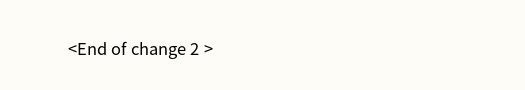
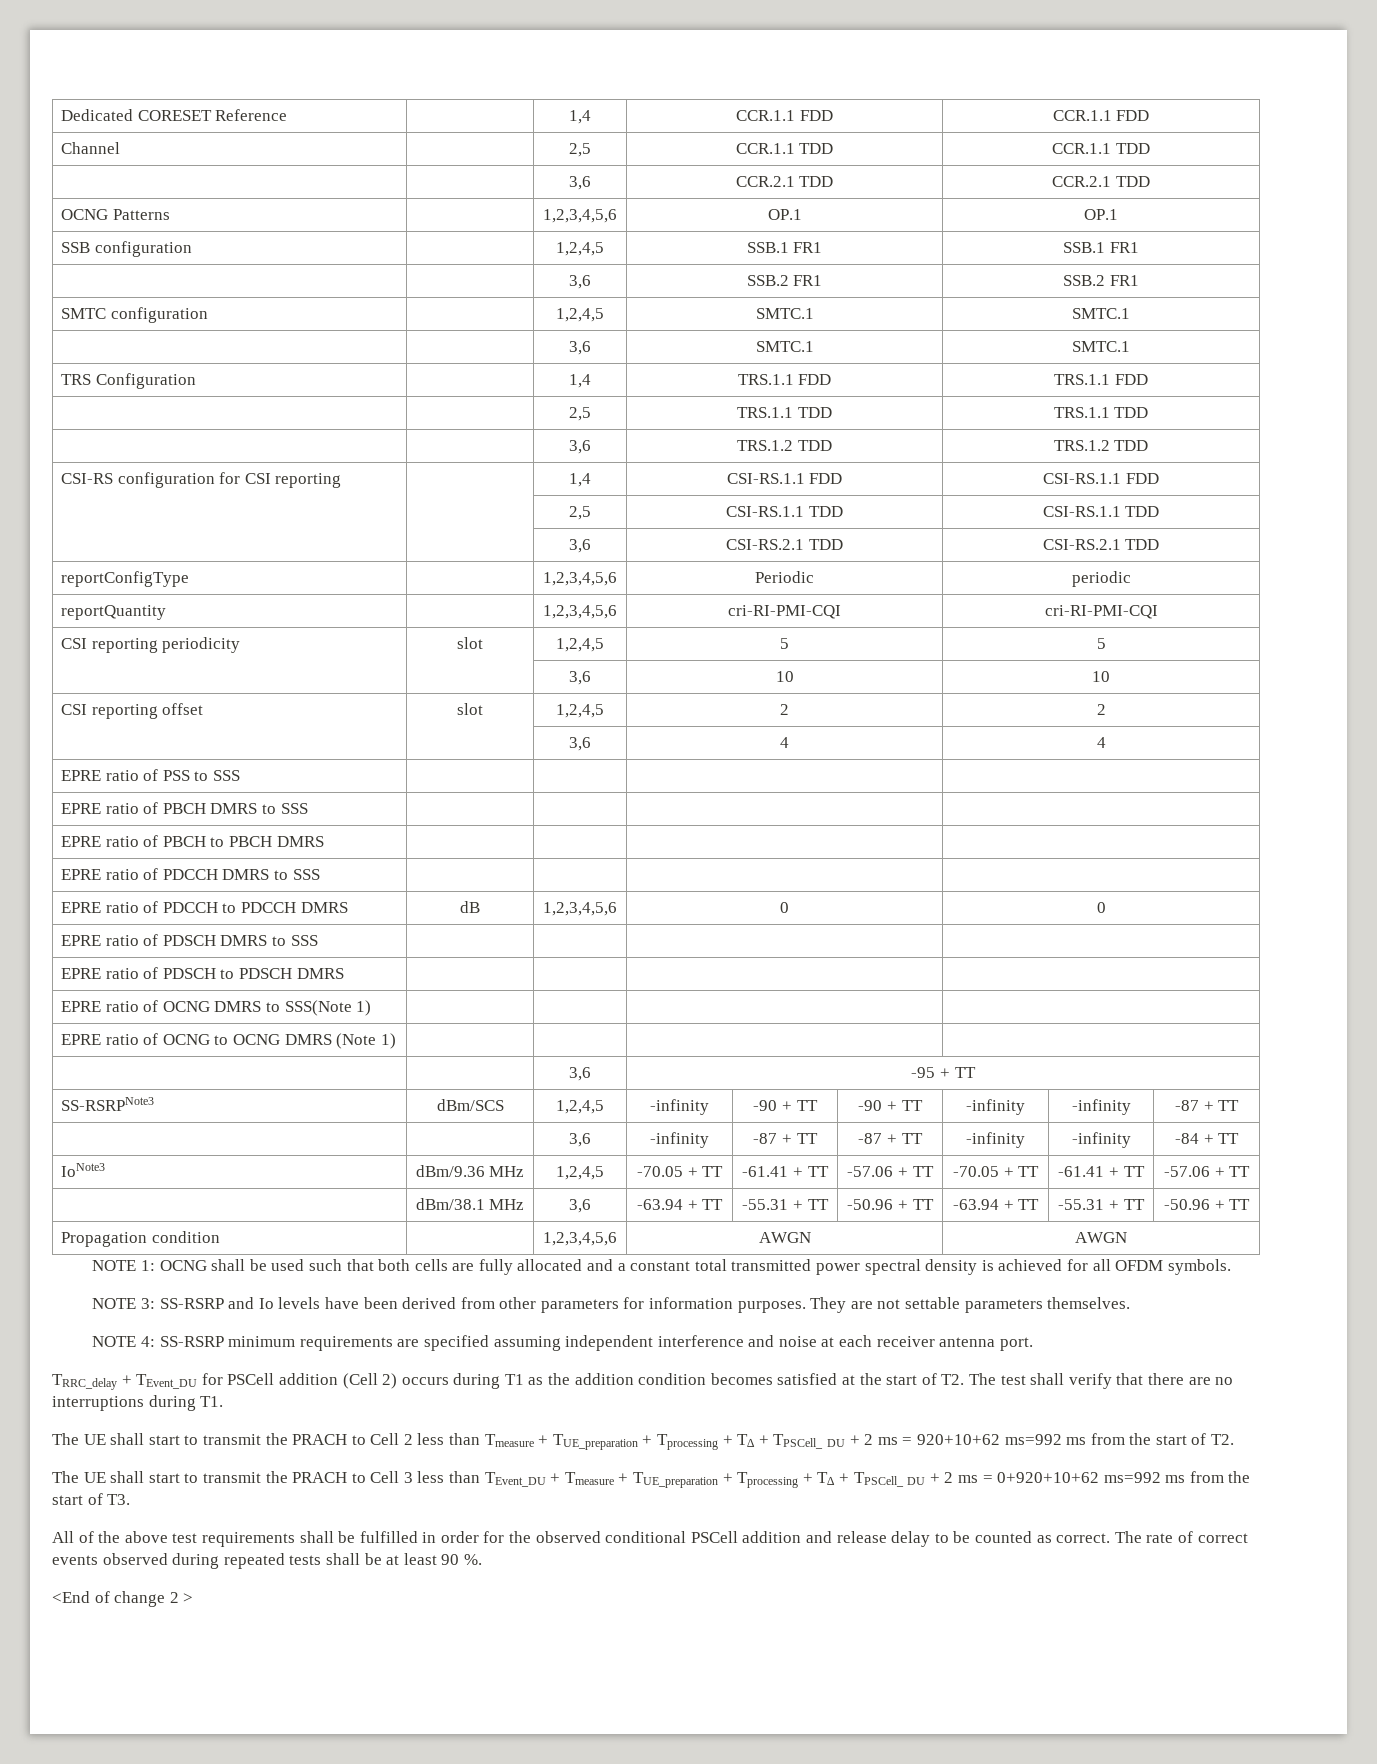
(68, 48) none -> [61,109,288,121] [569,110,591,124] [736,110,833,121] [1052,110,1150,121] [61,142,121,154] [569,143,591,157] [735,143,834,154] [1052,143,1150,154] [569,176,591,190] [735,176,834,187] [1052,176,1150,187] [61,209,170,220] [543,209,617,223] [767,209,802,220] [1084,209,1118,220] [61,241,192,257] [556,242,604,256] [746,242,823,253] [1063,242,1139,253] [569,275,591,289] [746,275,823,286] [1063,275,1139,286] [61,307,208,323] [556,308,604,322] [755,308,814,319] [1072,308,1130,319] [569,341,591,355] [755,341,814,352] [1072,341,1130,352] [61,373,196,389] [569,374,591,388] [737,374,832,385] [1054,374,1148,385] [569,407,591,421] [737,407,832,418] [1053,407,1149,418] [569,440,591,454] [737,440,832,451] [1053,440,1149,451] [61,472,342,488] [569,473,591,487] [726,473,843,484] [1043,473,1159,484] [569,506,591,520] [726,506,843,517] [1042,506,1160,517] [569,539,591,553] [726,539,843,550] [1042,539,1160,550] [61,571,190,587] [543,572,617,586] [755,571,814,583] [1071,571,1131,587] [61,605,167,620] [543,605,617,619] [728,605,841,619] [1044,605,1158,619] [61,637,241,653] [457,637,483,649] [556,638,604,652] [780,638,789,649] [1096,638,1106,649] [569,671,591,685] [775,671,794,682] [1092,671,1110,682] [61,703,204,719] [457,703,483,715] [556,704,604,718] [780,704,789,715] [1096,704,1106,715] [569,737,591,751] [780,737,789,748] [1096,737,1106,748] [61,769,241,781] [61,802,308,814] [61,835,324,847] [61,868,320,880] [61,901,348,913] [460,901,480,913] [543,902,617,916] [780,902,789,913] [1096,902,1106,913] [61,934,318,946] [61,967,344,979] [61,1000,372,1016] [61,1033,396,1049] [569,1067,591,1081] [911,1067,976,1078] [61,1097,155,1111] [436,1099,504,1111] [556,1100,604,1114] [650,1099,709,1115] [753,1100,818,1111] [858,1100,923,1111] [966,1099,1025,1115] [1071,1099,1131,1115] [1174,1100,1240,1111] [569,1133,591,1147] [650,1132,709,1148] [753,1133,818,1144] [858,1133,923,1144] [966,1132,1025,1148] [1071,1132,1131,1148] [1174,1133,1240,1144] [61,1163,106,1177] [415,1165,525,1177] [556,1166,604,1180] [636,1166,724,1177] [742,1166,829,1177] [847,1166,934,1177] [952,1166,1040,1177] [1058,1166,1145,1177] [1163,1166,1251,1177] [415,1198,525,1210] [569,1199,591,1213] [636,1199,724,1210] [742,1199,829,1210] [847,1199,934,1210] [952,1199,1040,1210] [1058,1199,1145,1210] [1163,1199,1251,1210] [61,1231,220,1247] [543,1232,617,1246] [758,1232,811,1243] [1075,1232,1127,1243] [92,1259,1231,1275] [92,1297,1131,1313] [92,1335,1033,1351] [52,1373,1234,1390] [52,1395,224,1411] [52,1433,1235,1450] [52,1471,1251,1488] [52,1493,131,1505] [52,1531,1248,1547] [52,1553,482,1569] Dedicated CORESET Reference | | 1,4 | CCR.1.1 FDD | CCR.1.1 FDD // Channel | | 2,5 | CCR.1.1 TDD | CCR.1.1 TDD // | | 3,6 | CCR.2.1 TDD | CCR.2.1 TDD // OCNG Patterns | | 1,2,3,4,5,6 | OP.1 | OP.1 // SSB configuration | | 1,2,4,5 | SSB.1 FR1 | SSB.1 FR1 // | | 3,6 | SSB.2 FR1 | SSB.2 FR1 // SMTC configuration | | 1,2,4,5 | SMTC.1 | SMTC.1 // | | 3,6 | SMTC.1 | SMTC.1 // TRS Configuration | | 1,4 | TRS.1.1 FDD | TRS.1.1 FDD // | | 2,5 | TRS.1.1 TDD | TRS.1.1 TDD // | | 3,6 | TRS.1.2 TDD | TRS.1.2 TDD // CSI-RS configuration for CSI reporting | | 1,4 | CSI-RS.1.1 FDD | CSI-RS.1.1 FDD // | | 2,5 | CSI-RS.1.1 TDD | CSI-RS.1.1 TDD // | | 3,6 | CSI-RS.2.1 TDD | CSI-RS.2.1 TDD // reportConfigType | | 1,2,3,4,5,6 | Periodic | periodic // reportQuantity | | 1,2,3,4,5,6 | cri-RI-PMI-CQI | cri-RI-PMI-CQI // CSI reporting periodicity | slot | 1,2,4,5 | 5 | 5 // | | 3,6 | 10 | 10 // CSI reporting offset | slot | 1,2,4,5 | 2 | 2 // | | 3,6 | 4 | 4 // EPRE ratio of PSS to SSS | | | | // EPRE ratio of PBCH DMRS to SSS | | | | // EPRE ratio of PBCH to PBCH DMRS | | | | // EPRE ratio of PDCCH DMRS to SSS | | | | // EPRE ratio of PDCCH to PDCCH DMRS | dB | 1,2,3,4,5,6 | 0 | 0 // EPRE ratio of PDSCH DMRS to SSS | | | | // EPRE ratio of PDSCH to PDSCH DMRS | | | | // EPRE ratio of OCNG DMRS to SSS(Note 1) | | | | // EPRE ratio of OCNG to OCNG DMRS (Note 1) | | | | // | | 3,6 | -95 + TT // SS-RSRPNote3 | dBm/SCS | 1,2,4,5 | -infinity | -90 + TT | -90 + TT | -infinity | -infinity | -87 + TT // | | 3,6 | -infinity | -87 + TT | -87 + TT | -infinity | -infinity | -84 + TT // IoNote3 | dBm/9.36 MHz | 1,2,4,5 | -70.05 + TT | -61.41 + TT | -57.06 + TT | -70.05 + TT | -61.41 + TT | -57.06 + TT // | dBm/38.1 MHz | 3,6 | -63.94 + TT | -55.31 + TT | -50.96 + TT | -63.94 + TT | -55.31 + TT | -50.96 + TT // Propagation condition | | 1,2,3,4,5,6 | AWGN | AWGN // NOTE 1: OCNG shall be used such that both cells are fully allocated and a constant total transmitted power spectral density is achieved for all OFDM symbols. // NOTE 3: SS-RSRP and Io levels have been derived from other parameters for information purposes. They are not settable parameters themselves. // NOTE 4: SS-RSRP minimum requirements are specified assuming independent interference and noise at each receiver antenna port. // TRRC_delay + TEvent_DU for PSCell addition (Cell 2) occurs during T1 as the addition condition becomes satisfied at the start of T2. The test shall verify that there are no interruptions during T1. // The UE shall start to transmit the PRACH to Cell 2 less than Tmeasure + TUE_preparation + Tprocessing + T∆ + TPSCell_ DU + 2 ms = 920+10+62 ms=992 ms from the start of T2. // The UE shall start to transmit the PRACH to Cell 3 less than TEvent_DU + Tmeasure + TUE_preparation + Tprocessing + T∆ + TPSCell_ DU + 2 ms = 0+920+10+62 ms=992 ms from the start of T3. // All of the above test requirements shall be fulfilled in order for the observed conditional PSCell addition and release delay to be counted as correct. The rate of correct events observed during repeated tests shall be at least 90 %. //

